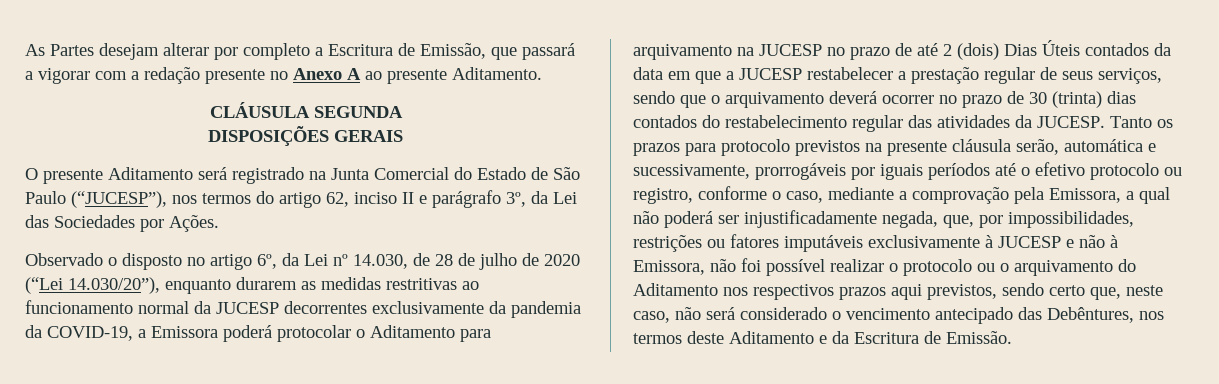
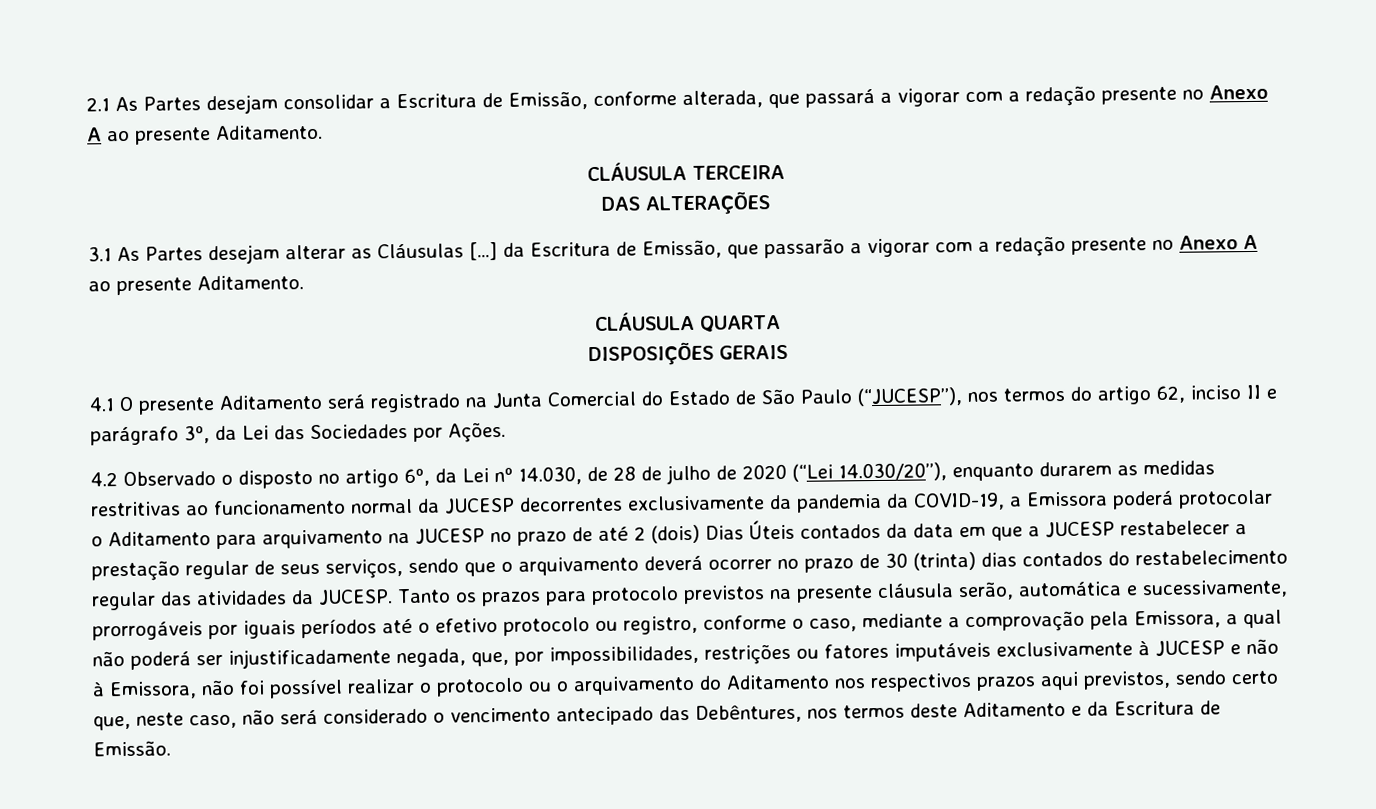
[25,43,310,60] As Partes desejam alterar por completo -> [86,94,374,115] 2.1 As Partes desejam consolidar
(486, 51) none -> [593,90,763,109] conforme alterada,
[313,106,403,118] SEGUNDA -> [691,164,785,180] [601,191,771,216] [88,234,1258,265] [88,275,304,296] [594,311,781,332] TERCEIRA // DAS ALTERAÇÕES // 3.1 As Partes desejam alterar as Cláusulas [...] da Escritura de Emissão, que passarão a vigorar com a redação presente no Anexo A ao presente Aditamento. // CLÁUSULA QUARTA
(403, 136) none -> [89,397,115,412] 4.1
(219, 223) none -> [90,472,118,487] 4.2

